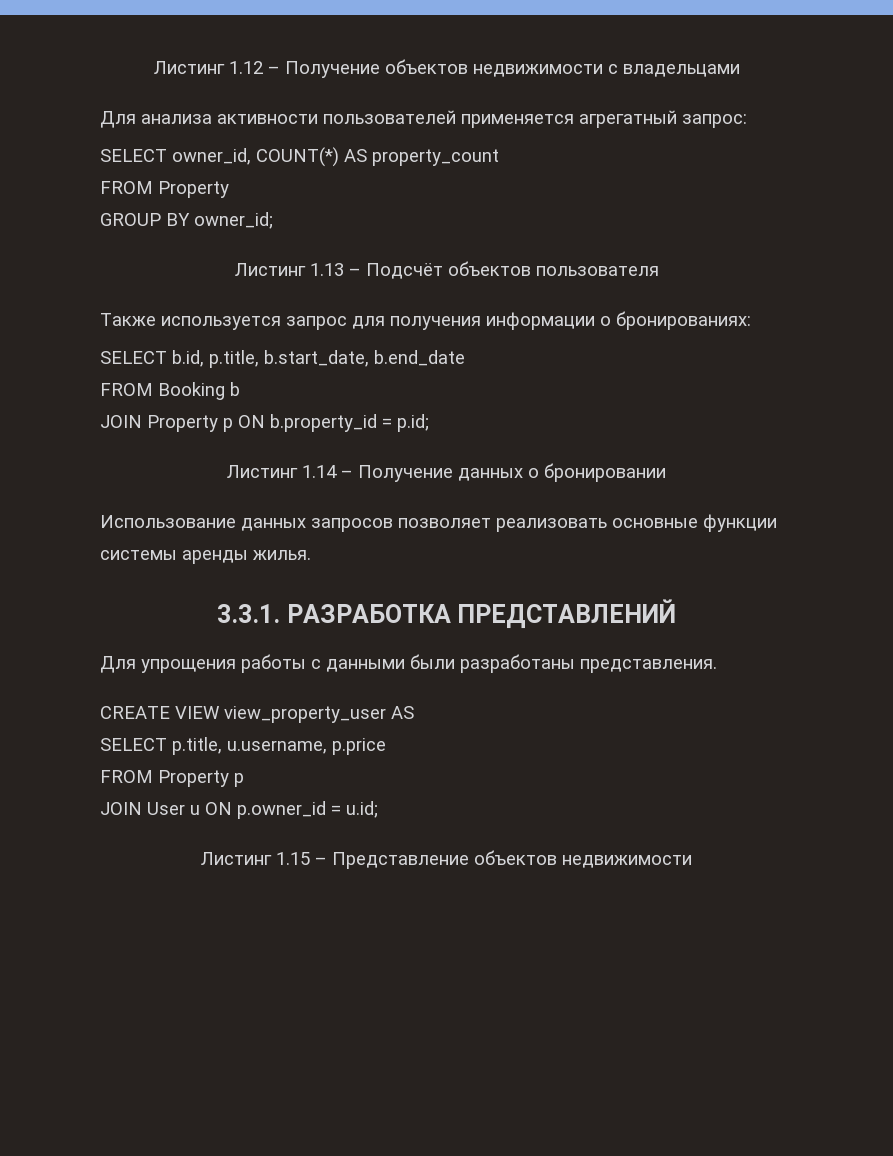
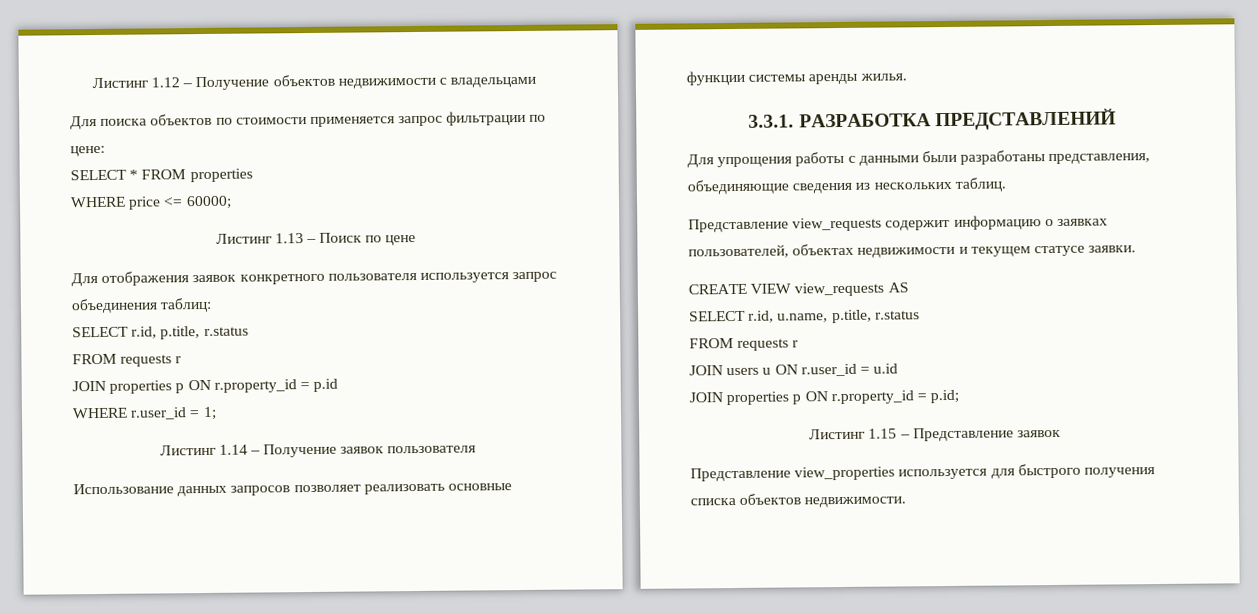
[141,110,747,128] [100,147,499,167] [100,181,229,198] [100,212,273,229] [234,261,659,279] [100,313,156,326] анализа активности пользователей применяется агрегатный запрос: // SELECT owner_id, COUNT(*) AS property_count // FROM Property // GROUP BY owner_id; // Листинг 1.13 – Подсчёт объектов пользователя // Также -> [100,110,547,128] [70,145,105,157] [70,168,253,183] [70,195,232,210] [215,232,417,246] [71,271,417,287] поиска объектов по стоимости применяется запрос фильтрации по цене: // SELECT * FROM properties // WHERE price <= 60000; // Листинг 1.13 – Поиск по цене // Для отображения заявок конкретного пользователя
[352,311,751,330] [100,350,465,368] [100,382,240,400] [100,414,429,432] для получения информации о бронированиях: // SELECT b.id, p.title, b.start_date, b.end_date // FROM Booking b // JOIN Property p ON b.property_id = p.id; -> [71,297,213,314] [72,326,249,340] [72,353,183,367] [72,378,339,394] [72,406,217,421] объединения таблиц: // SELECT r.id, p.title, r.status // FROM requests r // JOIN properties p ON r.property_id = p.id // WHERE r.user_id = 1;
[458,463,666,482] данных о бронировании -> [340,445,477,454] заявок пользователя
[580,659,717,673] представления. -> [1048,153,1151,165] [687,177,1006,195] [688,215,1108,233] [688,243,1137,259] представления, объединяющие сведения из нескольких таблиц. // Представление view_requests содержит информацию о заявках пользователей, объектах недвижимости и текущем статусе заявки.
[224,706,386,723] view_property_user -> [794,282,885,297] view_requests
[172,737,386,755] [100,770,244,787] [100,802,185,815] p.title, u.username, p.price // FROM Property p // JOIN User -> [748,309,920,324] [689,338,800,351] [689,365,760,376] r.id, u.name, p.title, r.status // FROM requests r // JOIN users
[237,801,378,819] [201,850,692,869] p.owner_id = u.id; // Листинг 1.15 – Представление объектов недвижимости -> [800,363,899,377] [689,389,960,406] [809,427,1061,442] [690,463,1155,482] [690,493,907,508] r.user_id = u.id // JOIN properties p ON r.property_id = p.id; // Листинг 1.15 – Представление заявок // Представление view_properties используется для быстрого получения списка объектов недвижимости.

